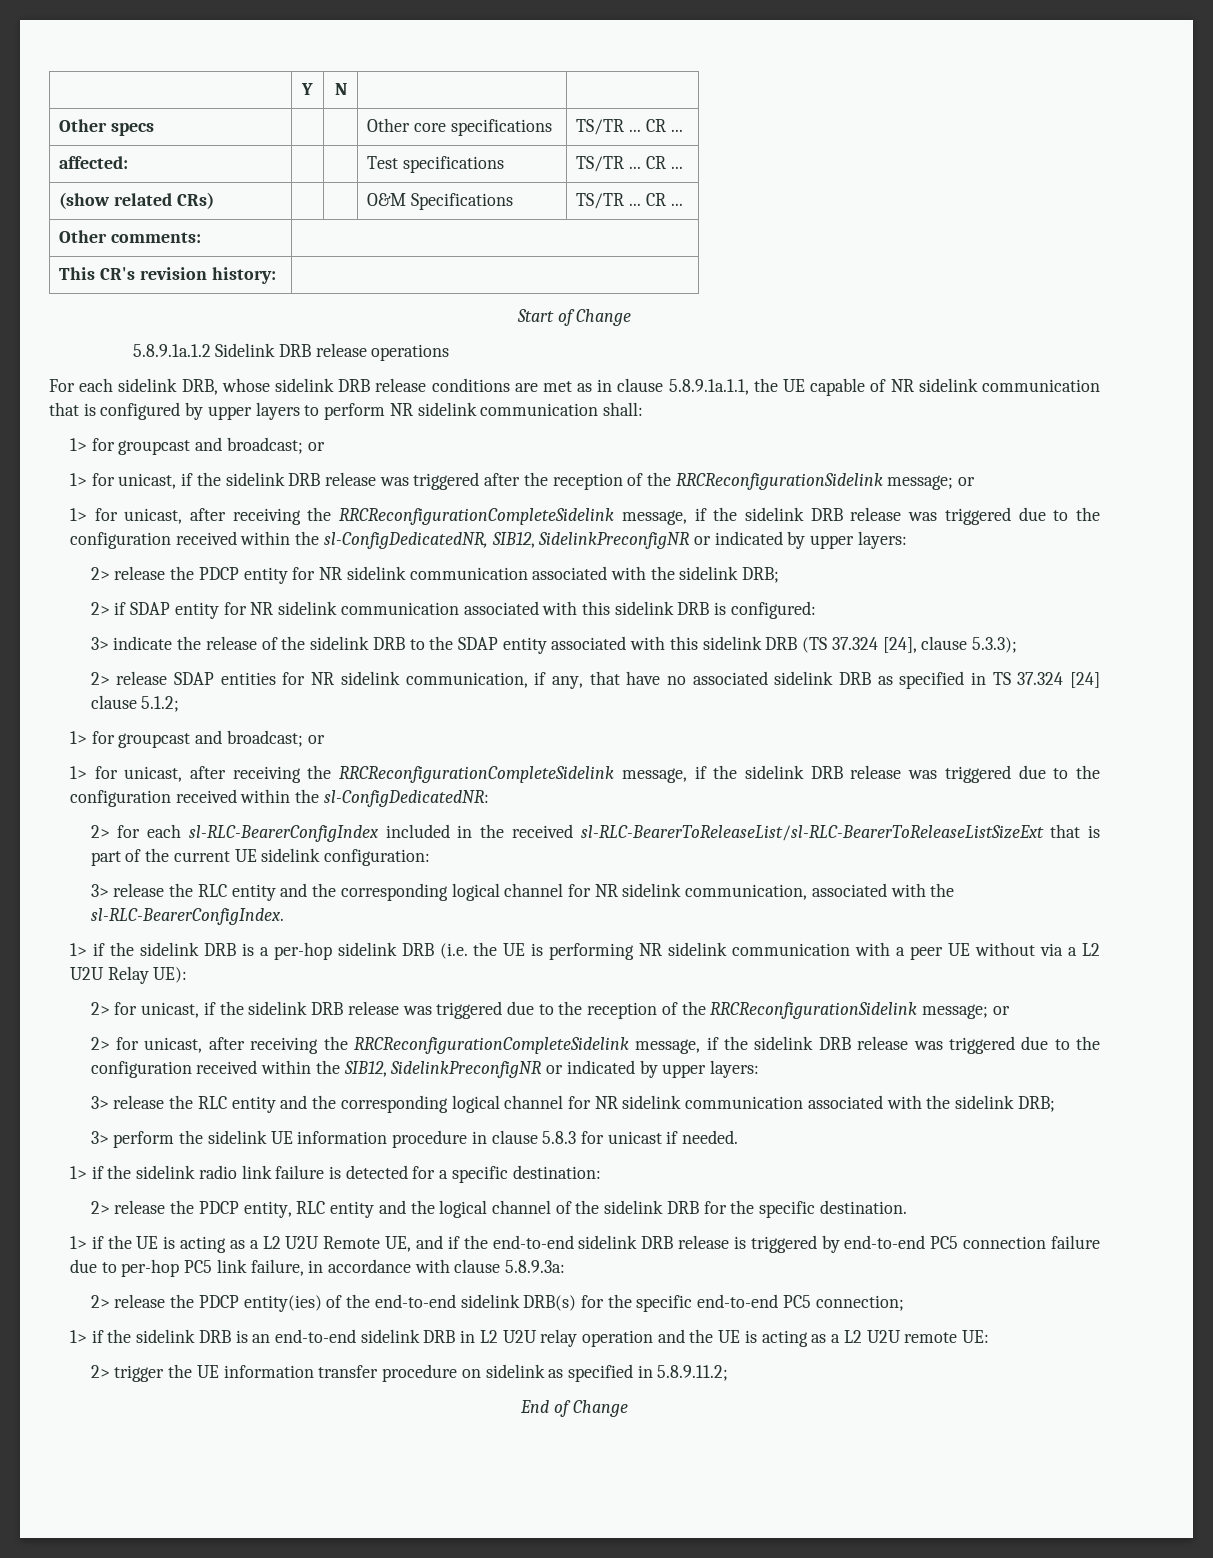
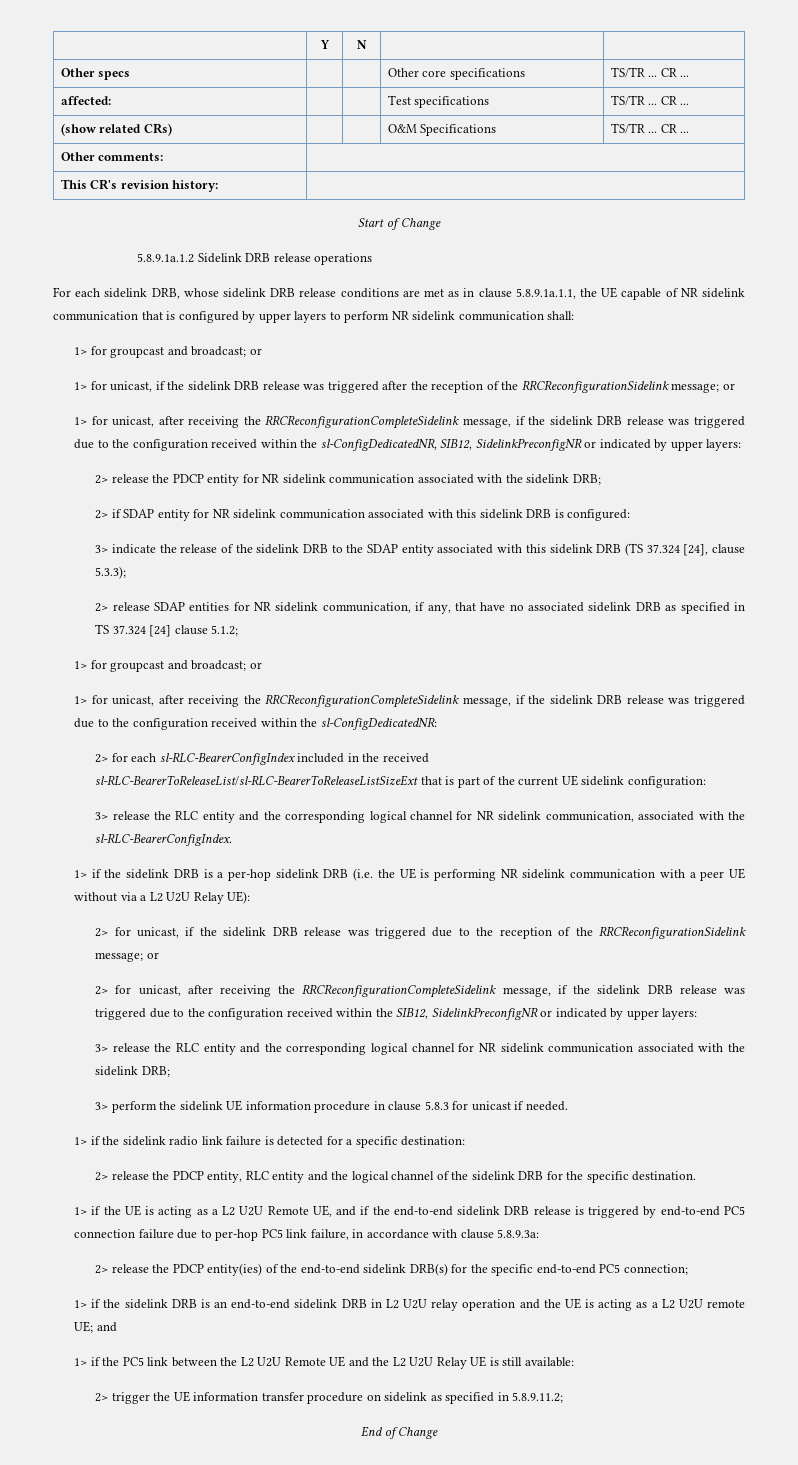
[962,1330,990,1343] UE: -> [74,1321,117,1333] [74,1356,574,1369] UE; and // 1> if the PC5 link between the L2 U2U Remote UE and the L2 U2U Relay UE is still available:

